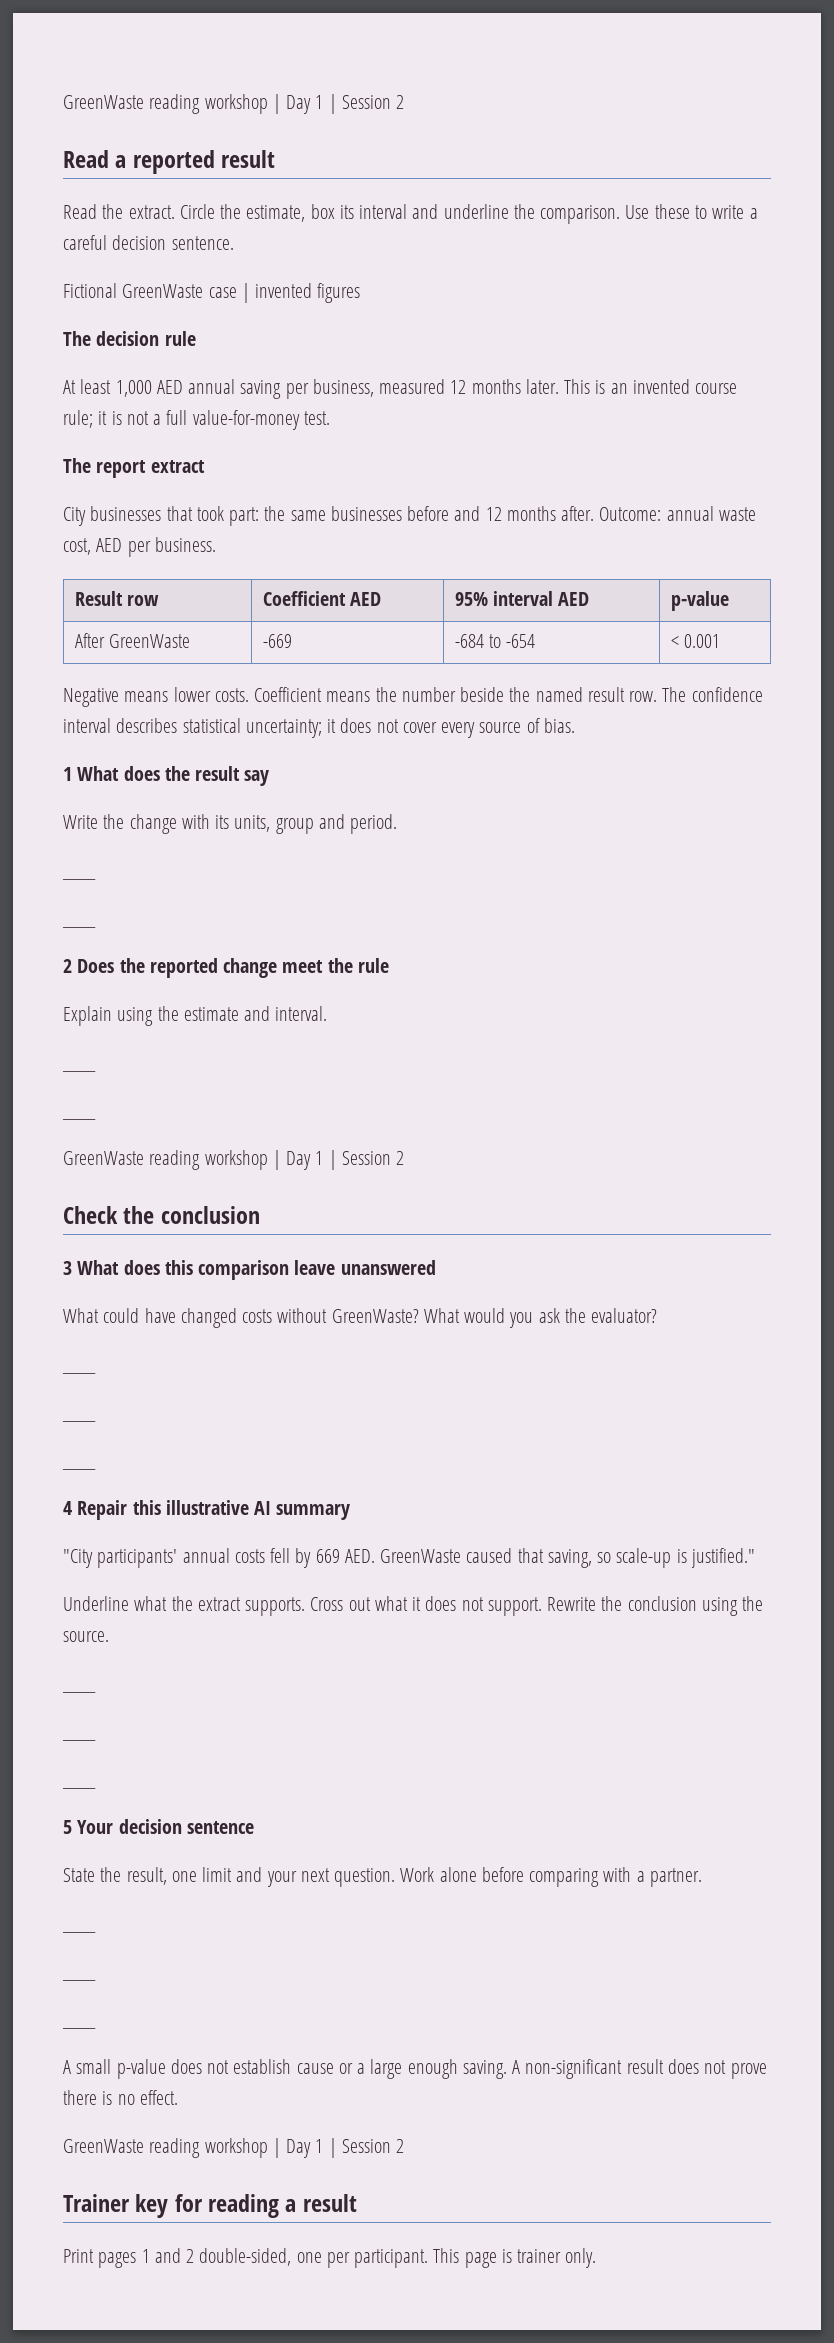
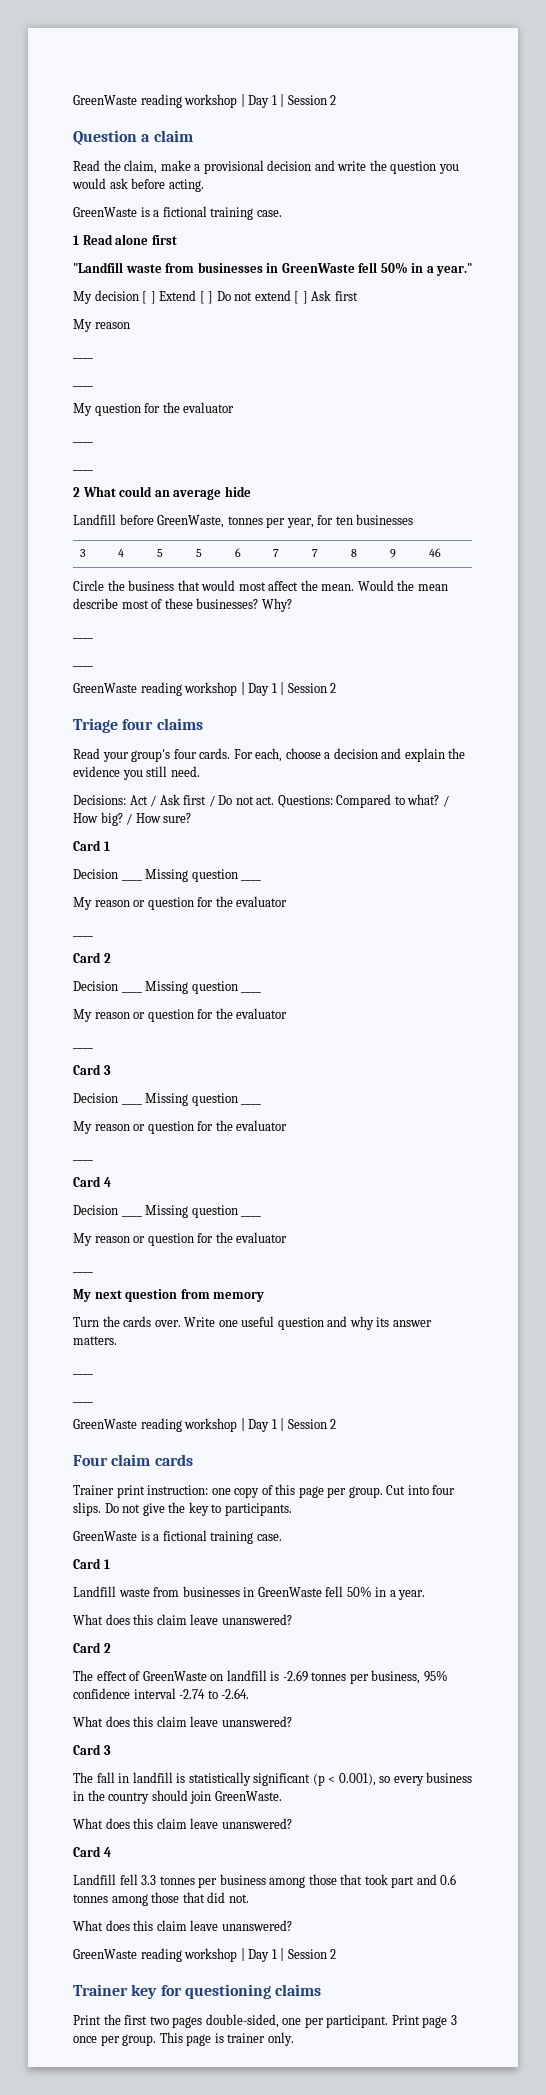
[63,94,405,114] [63,150,276,174] [63,204,758,224] [63,235,234,250] [63,283,361,303] [63,331,196,346] [63,379,738,399] [63,410,330,430] [63,458,205,478] [63,506,756,526] [63,537,216,557] [74,591,160,606] [262,591,382,606] [454,591,590,606] [670,591,729,611] [74,633,191,648] [262,634,292,648] [454,634,536,648] [670,634,721,648] [63,687,763,707] [63,718,575,738] [63,766,270,786] [63,814,398,834] [62,877,96,880] [62,925,96,928] [63,958,389,978] [63,1006,328,1026] GreenWaste reading workshop | Day 1 | Session 2 // Read a reported result // Read the extract. Circle the estimate, box its interval and underline the comparison. Use these to write a careful decision sentence. // Fictional GreenWaste case | invented figures // The decision rule // At least 1,000 AED annual saving per business, measured 12 months later. This is an invented course rule; it is not a full value-for-money test. // The report extract // City businesses that took part: the same businesses before and 12 months after. Outcome: annual waste cost, AED per business. // Result row | Coefficient AED | 95% interval AED | p-value // After GreenWaste | -669 | -684 to -654 | < 0.001 // Negative means lower costs. Coefficient means the number beside the named result row. The confidence interval describes statistical uncertainty; it does not cover every source of bias. // 1 What does the result say // Write the change with its units, group and period. // ____ // ____ // 2 Does the reported change meet the rule // Explain using the estimate and interval. -> [73,94,337,108] [73,130,193,145] [73,160,459,174] [72,178,204,192] [73,206,282,220] [73,234,177,245] [73,262,473,276] [73,290,358,304] [73,319,130,332] [73,357,93,359] [73,385,93,387] [73,402,235,416] [73,441,93,443] [73,469,93,471] [73,486,251,500] [73,514,414,528] [79,549,86,557] [117,549,124,557] [156,549,163,557] [195,549,202,557] [234,548,241,557] [272,549,279,557] [311,549,318,557] [350,549,357,557] [389,549,396,558] [428,548,441,557] [73,580,448,591] [73,598,292,612] GreenWaste reading workshop | Day 1 | Session 2 // Question a claim // Read the claim, make a provisional decision and write the question you would ask before acting. // GreenWaste is a fictional training case. // 1 Read alone first // "Landfill waste from businesses in GreenWaste fell 50% in a year." // My decision [ ] Extend [ ] Do not extend [ ] Ask first // My reason // ____ // ____ // My question for the evaluator // ____ // ____ // 2 What could an average hide // Landfill before GreenWaste, tonnes per year, for ten businesses // 3 | 4 | 5 | 5 | 6 | 7 | 7 | 8 | 9 | 46 // Circle the business that would most affect the mean. Would the mean describe most of these businesses? Why?
[63,1206,260,1224] [63,1260,436,1280] [63,1308,658,1328] [62,1371,96,1374] [62,1419,96,1422] [62,1467,96,1470] [63,1500,351,1520] [63,1548,755,1568] [63,1596,764,1616] [63,1631,109,1642] [62,1690,96,1693] [62,1738,96,1741] [62,1786,96,1789] [63,1819,254,1834] [63,1867,702,1887] [62,1930,96,1933] [62,1978,96,1981] [62,2026,96,2029] [63,2059,767,2079] [63,2090,178,2105] Check the conclusion // 3 What does this comparison leave unanswered // What could have changed costs without GreenWaste? What would you ask the evaluator? // ____ // ____ // ____ // 4 Repair this illustrative AI summary // "City participants' annual costs fell by 669 AED. GreenWaste caused that saving, so scale-up is justified." // Underline what the extract supports. Cross out what it does not support. Rewrite the conclusion using the source. // ____ // ____ // ____ // 5 Your decision sentence // State the result, one limit and your next question. Work alone before comparing with a partner. // ____ // ____ // ____ // A small p-value does not establish cause or a large enough saving. A non-significant result does not prove there is no effect. -> [73,718,203,733] [73,748,466,762] [73,766,200,780] [73,794,449,808] [73,812,192,826] [73,840,110,851] [73,869,118,879] [121,869,262,882] [73,896,288,910] [73,935,93,937] [73,952,111,963] [73,981,118,991] [121,981,262,994] [73,1008,288,1022] [73,1047,93,1049] [73,1064,111,1075] [73,1093,118,1103] [121,1093,262,1106] [73,1120,288,1134] [73,1159,93,1161] [73,1176,111,1187] [73,1205,118,1215] [121,1205,262,1218] [73,1232,288,1246] [73,1271,93,1273] [73,1289,265,1302] [73,1316,432,1330] [73,1336,117,1345] [73,1373,93,1375] [73,1401,93,1403] [73,1418,337,1432] [73,1454,193,1466] [73,1484,456,1498] [73,1502,292,1516] [73,1530,282,1544] [73,1558,110,1569] [73,1586,426,1600] [73,1614,292,1625] [73,1642,111,1653] [73,1670,448,1684] [73,1688,250,1699] [73,1716,292,1727] [73,1744,111,1755] [73,1772,473,1786] [73,1790,282,1804] [73,1818,292,1829] [73,1846,111,1857] [73,1874,457,1888] [73,1892,249,1906] [73,1920,292,1931] Triage four claims // Read your group's four cards. For each, choose a decision and explain the evidence you still need. // Decisions: Act / Ask first / Do not act. Questions: Compared to what? / How big? / How sure? // Card 1 // Decision ____ Missing question ____ // My reason or question for the evaluator // ____ // Card 2 // Decision ____ Missing question ____ // My reason or question for the evaluator // ____ // Card 3 // Decision ____ Missing question ____ // My reason or question for the evaluator // ____ // Card 4 // Decision ____ Missing question ____ // My reason or question for the evaluator // ____ // My next question from memory // Turn the cards over. Write one useful question and why its answer matters. // ____ // ____ // GreenWaste reading workshop | Day 1 | Session 2 // Four claim cards // Trainer print instruction: one copy of this page per group. Cut into four slips. Do not give the key to participants. // GreenWaste is a fictional training case. // Card 1 // Landfill waste from businesses in GreenWaste fell 50% in a year. // What does this claim leave unanswered? // Card 2 // The effect of GreenWaste on landfill is -2.69 tonnes per business, 95% confidence interval -2.74 to -2.64. // What does this claim leave unanswered? // Card 3 // The fall in landfill is statistically significant (p < 0.001), so every business in the country should join GreenWaste. // What does this claim leave unanswered? // Card 4 // Landfill fell 3.3 tonnes per business among those that took part and 0.6 tonnes among those that did not. // What does this claim leave unanswered?
[208,2194,357,2218] [63,2248,429,2268] reading a result // Print pages 1 and 2 double-sided, one per participant. -> [184,1984,322,1999] [73,2014,457,2028] [73,2034,157,2046] questioning claims // Print the first two pages double-sided, one per participant. Print page 3 once per group.

